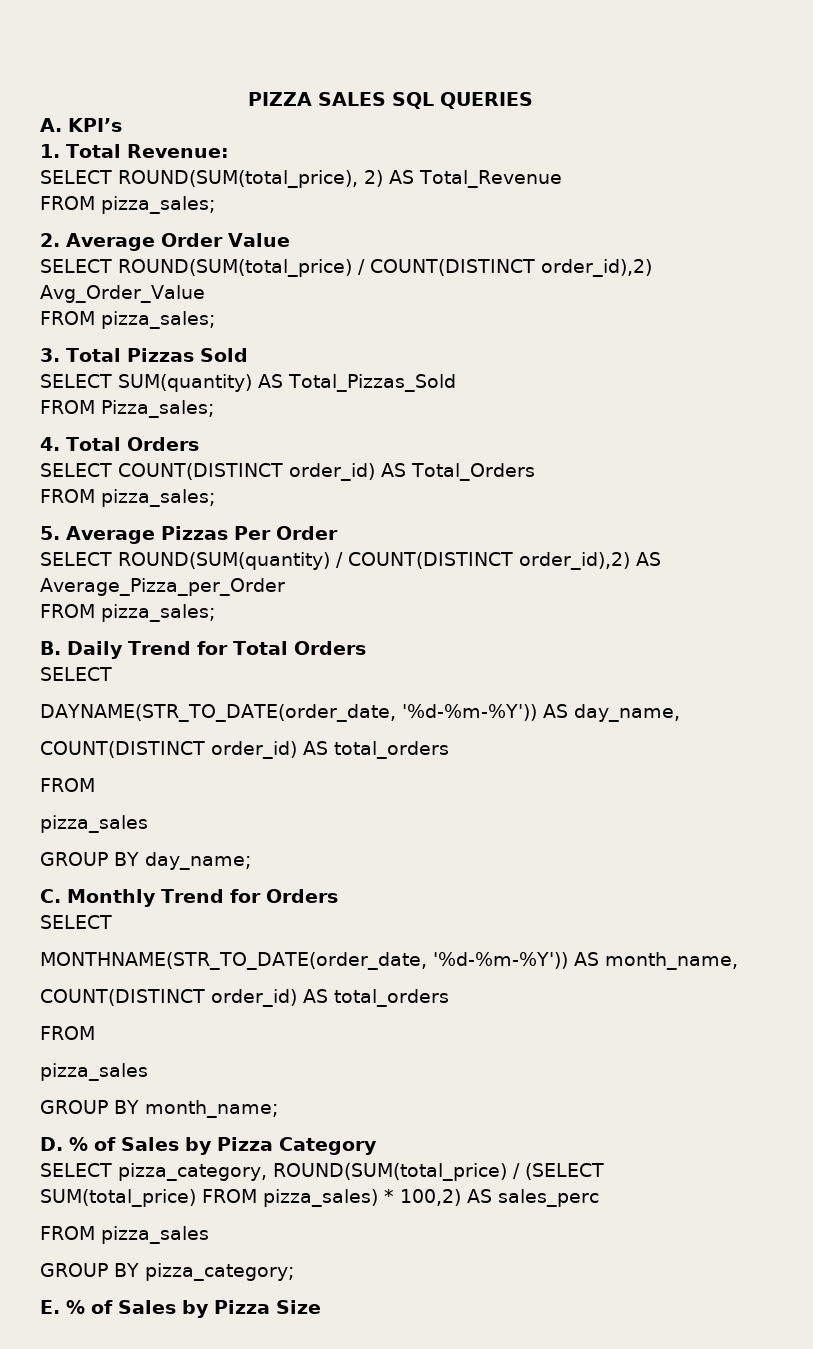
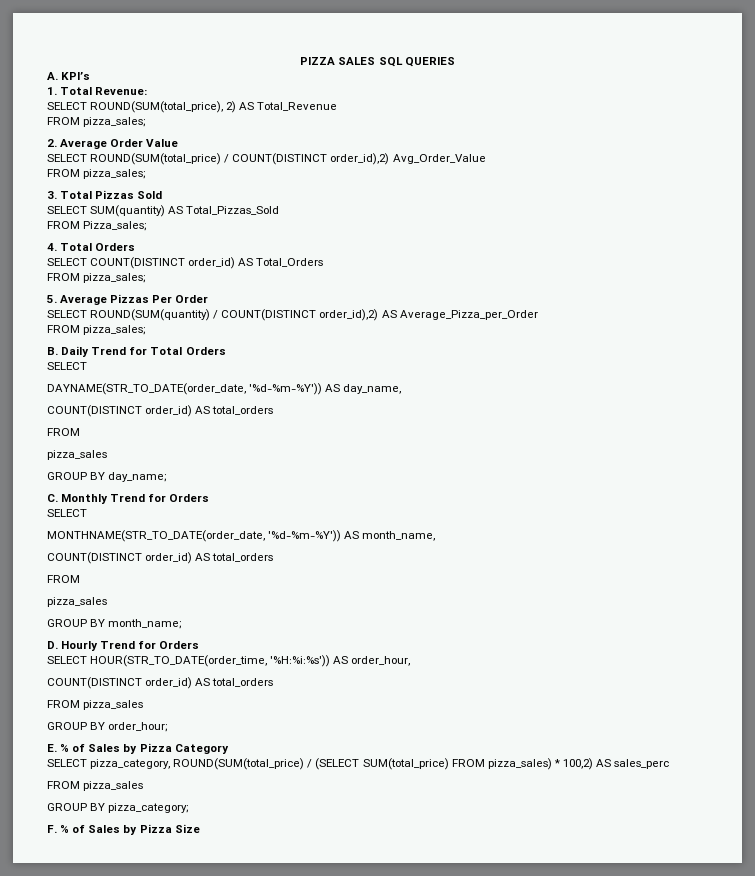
(63, 1144) none -> [61,641,200,651] [47,655,411,667] [47,677,274,689] [47,700,144,710] [47,722,168,732] [47,744,57,752] Hourly Trend for Orders // SELECT HOUR(STR_TO_DATE(order_time, '%H:%i:%s')) AS order_hour, // COUNT(DISTINCT order_id) AS total_orders // FROM pizza_sales // GROUP BY order_hour; // E.
[40,1300,60,1314] E. -> [47,825,57,833] F.

